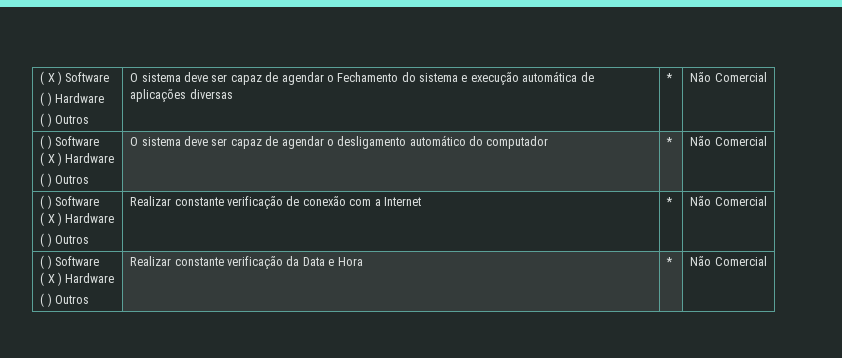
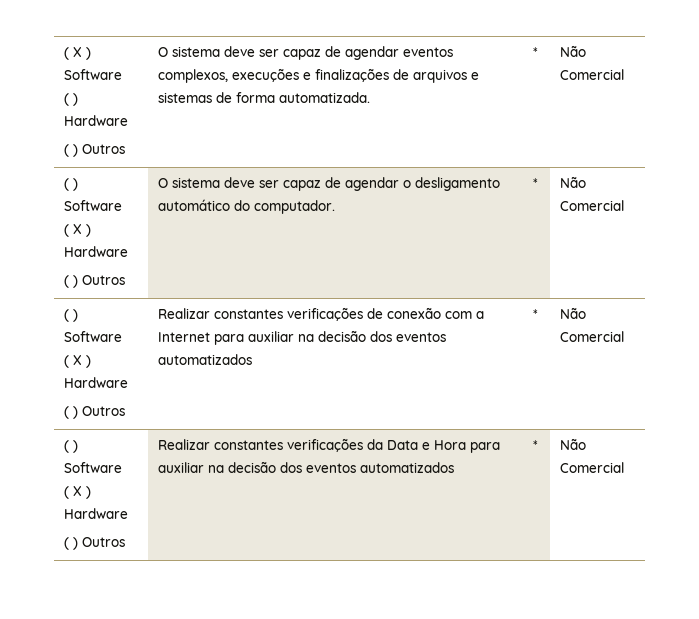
[326,71,594,85] [130,89,233,102] o Fechamento do sistema e execução automática de aplicações diversas -> [402,47,453,57] [157,68,479,83] [157,92,370,103] eventos complexos, execuções e finalizações de arquivos e sistemas de forma automatizada.
[486,136,549,149] computador -> [253,200,335,214] computador.
[174,196,284,209] constante verificação -> [213,307,363,321] constantes verificações
(421, 201) none -> [213,330,446,345] [157,354,252,365] para auxiliar na decisão dos eventos automatizados
[174,256,284,269] constante verificação -> [213,438,363,452] constantes verificações
(363, 261) none -> [469,442,500,453] [157,461,454,473] para auxiliar na decisão dos eventos automatizados

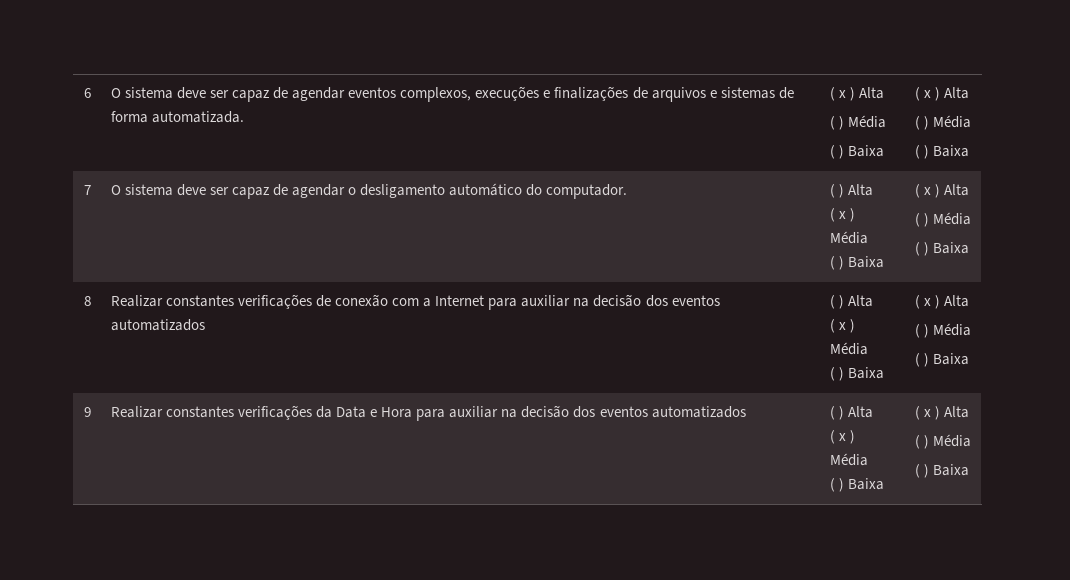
[63,47,91,60] [63,69,122,80] [63,93,78,106] [63,115,128,126] [63,144,125,157] ( X ) Software // ( ) Hardware // ( ) Outros -> [84,88,91,98] 6
[532,47,538,57] [559,45,586,57] [559,69,624,80] [63,178,78,191] [63,200,122,211] [63,224,91,237] [63,246,128,257] [63,275,125,288] * | Não Comercial // ( ) Software // ( X ) Hardware // ( ) Outros -> [829,87,885,101] [829,115,887,130] [829,145,885,159] [914,87,970,101] [914,115,972,130] [914,145,970,159] [84,185,91,195] ( x ) Alta // ( ) Média // ( ) Baixa | ( x ) Alta // ( ) Média // ( ) Baixa // 7
[532,178,538,188] [559,176,586,188] [559,200,624,211] [63,309,78,322] [63,331,122,342] [63,355,91,368] [63,377,128,388] [63,406,125,419] * | Não Comercial // ( ) Software // ( X ) Hardware // ( ) Outros -> [829,184,874,198] [829,208,856,222] [829,231,868,244] [829,256,885,270] [914,184,970,198] [914,212,972,227] [914,242,970,256] [84,296,91,306] ( ) Alta // ( x ) Média // ( ) Baixa | ( x ) Alta // ( ) Média // ( ) Baixa // 8
[532,309,538,319] [559,307,586,319] [559,331,624,342] [63,440,78,453] [63,462,122,473] [63,486,91,499] [63,508,128,519] [63,537,125,550] * | Não Comercial // ( ) Software // ( X ) Hardware // ( ) Outros -> [829,295,874,309] [829,319,856,333] [829,342,868,355] [829,367,885,381] [914,295,970,309] [914,323,972,338] [914,353,970,367] [84,407,91,417] ( ) Alta // ( x ) Média // ( ) Baixa | ( x ) Alta // ( ) Média // ( ) Baixa // 9
[532,440,538,450] [559,438,586,450] [559,462,624,473] * | Não Comercial -> [829,406,874,420] [829,430,856,444] [829,453,868,466] [829,478,885,492] [914,406,970,420] [914,434,972,449] [914,464,970,478] ( ) Alta // ( x ) Média // ( ) Baixa | ( x ) Alta // ( ) Média // ( ) Baixa

